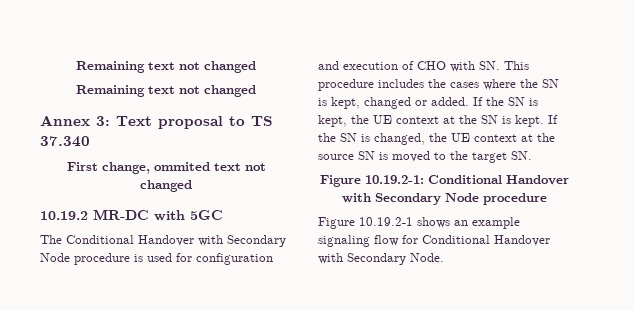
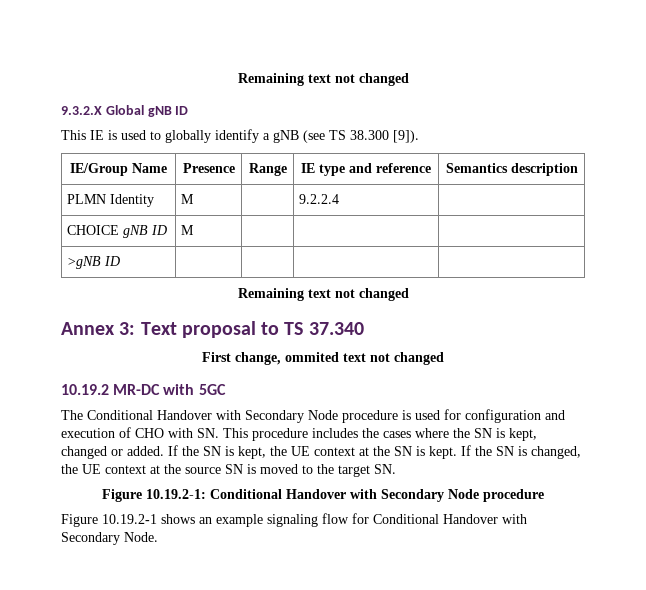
[76,61,256,73] Remaining text not changed -> [237,73,409,86] [61,105,189,117] [61,129,419,143] [70,163,167,176] [182,163,235,173] [248,163,287,176] [301,163,431,176] [445,163,578,176] [67,194,155,207] [181,194,195,204] [299,194,340,204] [67,225,168,238] [181,225,195,235] [67,256,121,269] Remaining text not changed // 9.3.2.X Global gNB ID // This IE is used to globally identify a gNB (see TS 38.300 [9]). // IE/Group Name | Presence | Range | IE type and reference | Semantics description // PLMN Identity | M | | 9.2.2.4 | // CHOICE gNB ID | M | | | // >gNB ID | | | |

